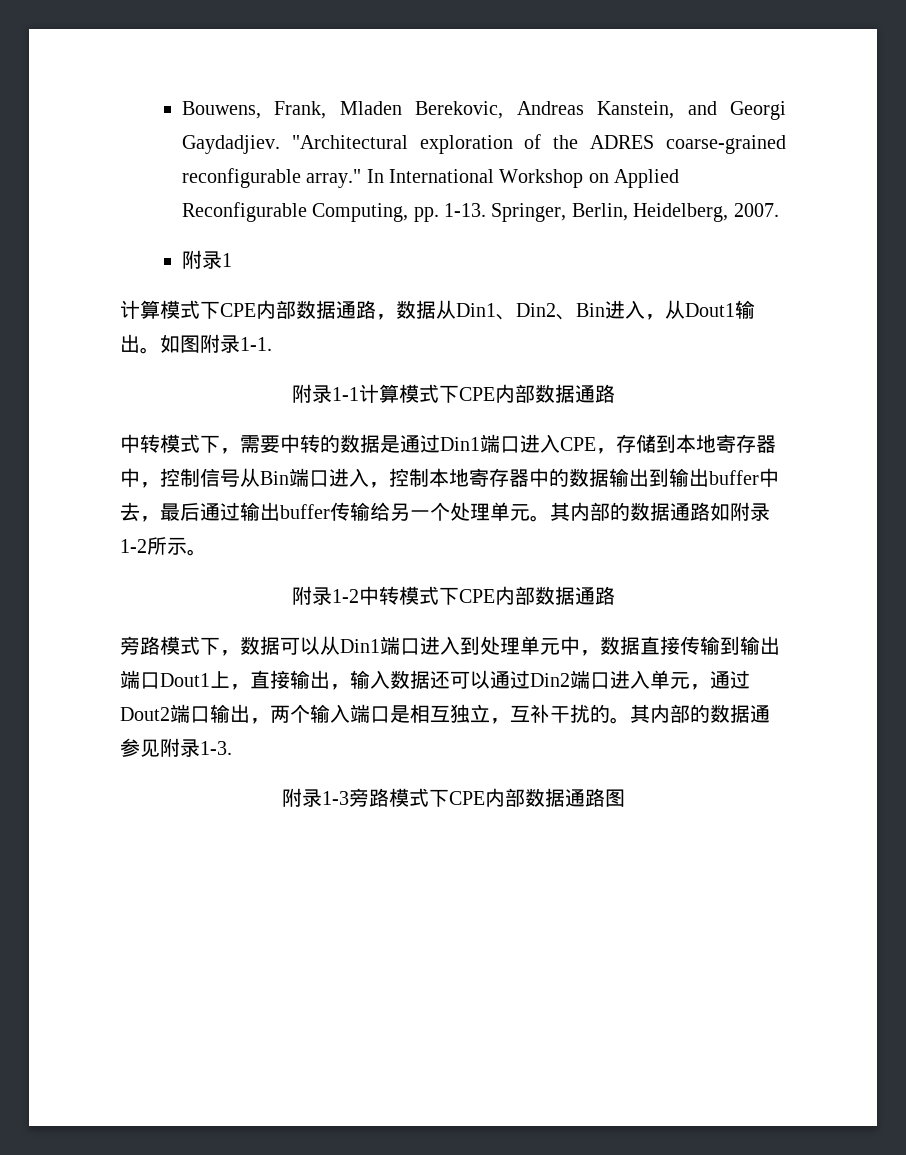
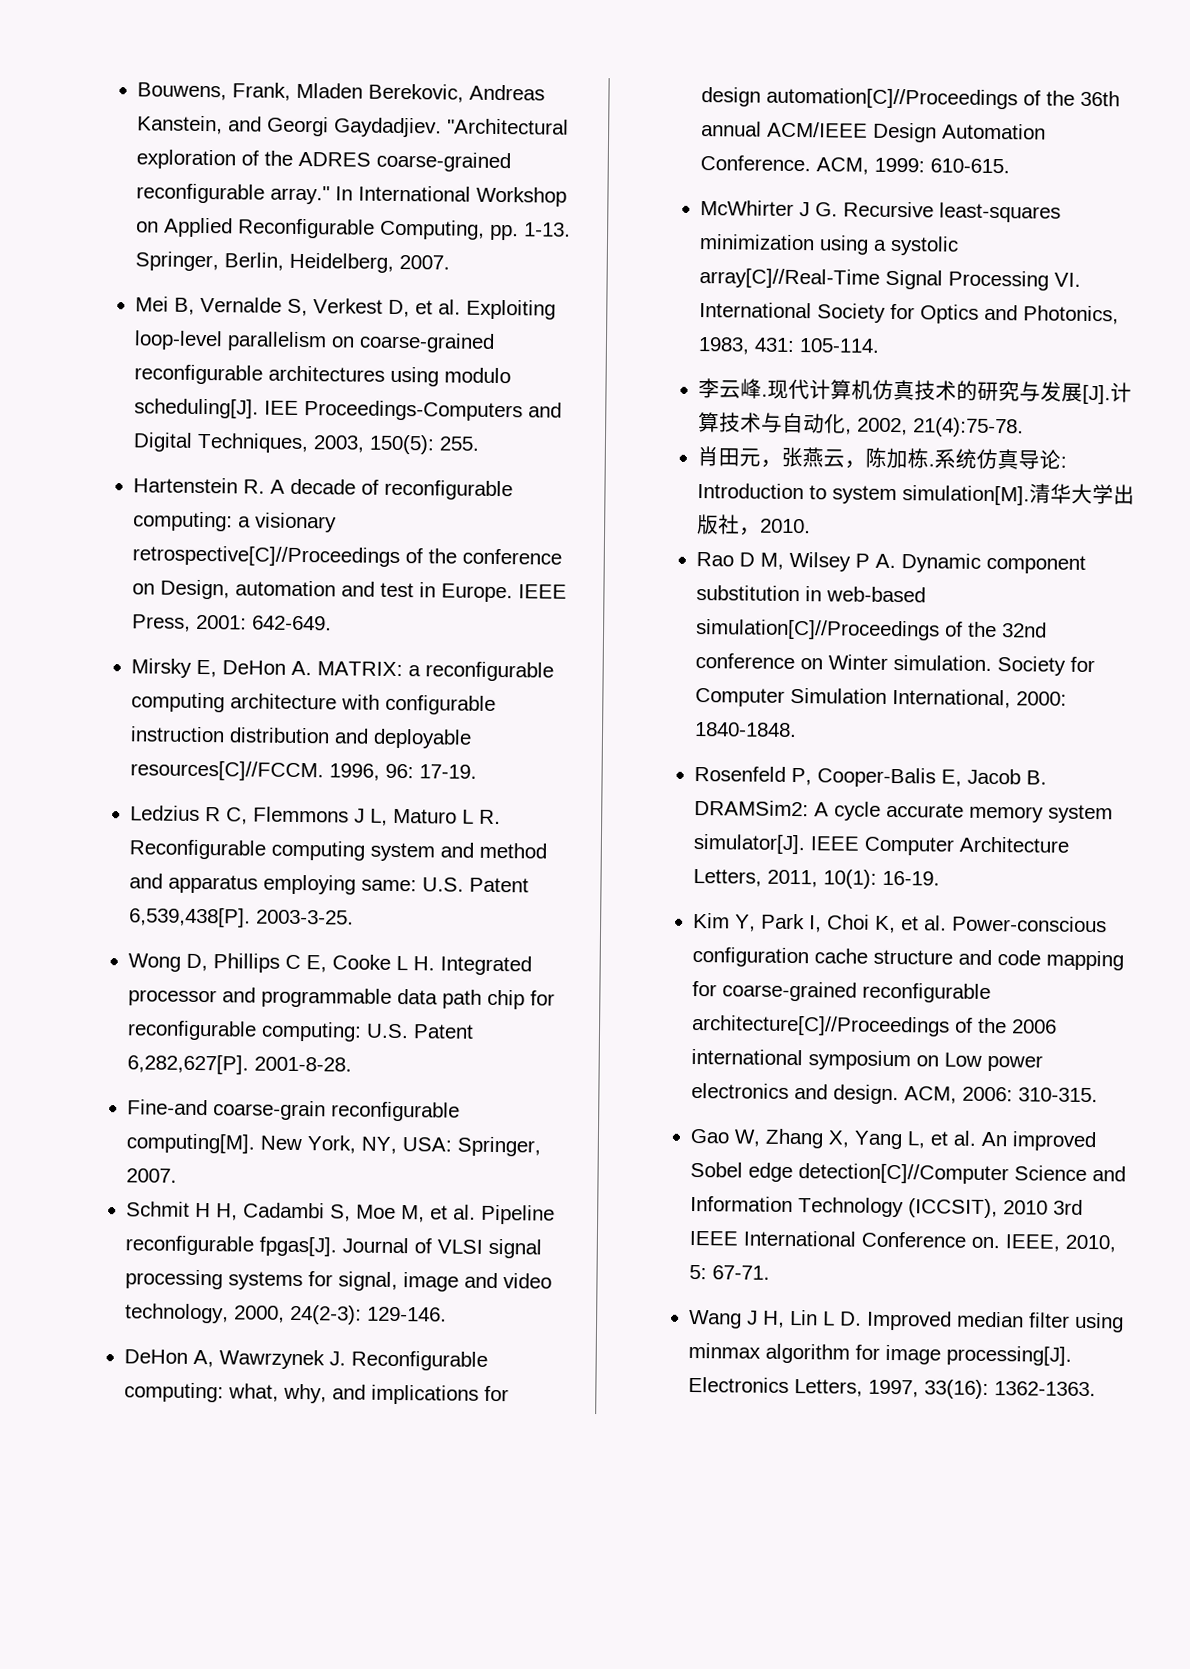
[181,250,232,269] [120,300,755,320] [120,334,272,354] [291,384,615,403] [120,434,776,454] [120,468,779,488] [120,502,770,522] [120,537,207,556] [291,586,615,605] [120,636,780,656] [120,670,750,690] [120,704,770,724] [120,738,232,757] [281,788,625,807] 附录1 // 计算模式下CPE内部数据通路，数据从Din1、Din2、Bin进入，从Dout1输出。如图附录1-1. // 附录1-1计算模式下CPE内部数据通路 // 中转模式下，需要中转的数据是通过Din1端口进入CPE，存储到本地寄存器中，控制信号从Bin端口进入，控制本地寄存器中的数据输出到输出buffer中去，最后通过输出buffer传输给另一个处理单元。其内部的数据通路如附录1-2所示。 // 附录1-2中转模式下CPE内部数据通路 // 旁路模式下，数据可以从Din1端口进入到处理单元中，数据直接传输到输出端口Dout1上，直接输出，输入数据还可以通过Din2端口进入单元，通过Dout2端口输出，两个输入端口是相互独立，互补干扰的。其内部的数据通参见附录1-3. // 附录1-3旁路模式下CPE内部数据通路图 -> [135,296,557,320] [134,330,496,353] [134,364,512,387] [134,398,563,422] [133,432,481,455] [133,477,514,501] [133,511,338,533] [132,545,563,568] [132,579,568,603] [132,614,333,632] [131,658,555,682] [131,692,497,715] [130,726,473,749] [130,760,478,782] [130,805,502,826] [129,839,548,862] [129,873,530,895] [129,907,355,928] [128,953,533,976] [128,987,556,1010] [127,1020,475,1042] [127,1054,353,1075] [127,1099,461,1122] [126,1133,542,1157] [126,1168,178,1183] [126,1201,556,1225] [125,1235,543,1259] [125,1269,553,1292] [125,1303,448,1325] [124,1349,489,1371] [124,1382,510,1405] [701,87,1121,110] [701,121,1047,143] [700,155,1011,175] [700,200,1062,223] [699,234,960,256] [699,268,1082,291] [699,302,1120,325] [698,337,881,355] [698,378,1133,405] [698,412,1025,438] [697,446,1068,470] [697,483,1136,506] [697,514,812,536] [696,551,1087,574] [696,585,927,603] [695,619,1048,641] [695,653,1096,676] [695,687,1068,709] [695,722,798,738] [694,766,1048,788] [694,800,1114,824] [693,834,1070,856] [693,869,941,889] [693,912,1108,934] [692,946,1125,971] [692,980,992,1004] [691,1014,1058,1037] [691,1048,1044,1072] [691,1082,1099,1105] [690,1128,1098,1152] [690,1161,1127,1185] [690,1195,1084,1219] [689,1230,1117,1253] [689,1264,771,1280] [689,1309,1125,1333] [688,1342,1073,1366] [688,1376,1097,1400] Mei B, Vernalde S, Verkest D, et al. Exploiting loop-level parallelism on coarse-grained reconfigurable architectures using modulo scheduling[J]. IEE Proceedings-Computers and Digital Techniques, 2003, 150(5): 255. // Hartenstein R. A decade of reconfigurable computing: a visionary retrospective[C]//Proceedings of the conference on Design, automation and test in Europe. IEEE Press, 2001: 642-649. // Mirsky E, DeHon A. MATRIX: a reconfigurable computing architecture with configurable instruction distribution and deployable resources[C]//FCCM. 1996, 96: 17-19. // Ledzius R C, Flemmons J L, Maturo L R. Reconfigurable computing system and method and apparatus employing same: U.S. Patent 6,539,438[P]. 2003-3-25. // Wong D, Phillips C E, Cooke L H. Integrated processor and programmable data path chip for reconfigurable computing: U.S. Patent 6,282,627[P]. 2001-8-28. // Fine-and coarse-grain reconfigurable computing[M]. New York, NY, USA: Springer, 2007. // Schmit H H, Cadambi S, Moe M, et al. Pipeline reconfigurable fpgas[J]. Journal of VLSI signal processing systems for signal, image and video technology, 2000, 24(2-3): 129-146. // DeHon A, Wawrzynek J. Reconfigurable computing: what, why, and implications for design automation[C]//Proceedings of the 36th annual ACM/IEEE Design Automation Conference. ACM, 1999: 610-615. // McWhirter J G. Recursive least-squares minimization using a systolic array[C]//Real-Time Signal Processing VI. International Society for Optics and Photonics, 1983, 431: 105-114. // 李云峰.现代计算机仿真技术的研究与发展[J].计算技术与自动化, 2002, 21(4):75-78. // 肖田元，张燕云，陈加栋.系统仿真导论: Introduction to system simulation[M].清华大学出版社，2010. // Rao D M, Wilsey P A. Dynamic component substitution in web-based simulation[C]//Proceedings of the 32nd conference on Winter simulation. Society for Computer Simulation International, 2000: 1840-1848. // Rosenfeld P, Cooper-Balis E, Jacob B. DRAMSim2: A cycle accurate memory system simulator[J]. IEEE Computer Architecture Letters, 2011, 10(1): 16-19. // Kim Y, Park I, Choi K, et al. Power-conscious configuration cache structure and code mapping for coarse-grained reconfigurable architecture[C]//Proceedings of the 2006 international symposium on Low power electronics and design. ACM, 2006: 310-315. // Gao W, Zhang X, Yang L, et al. An improved Sobel edge detection[C]//Computer Science and Information Technology (ICCSIT), 2010 3rd IEEE International Conference on. IEEE, 2010, 5: 67-71. // Wang J H, Lin L D. Improved median filter using minmax algorithm for image processing[J]. Electronics Letters, 1997, 33(16): 1362-1363.

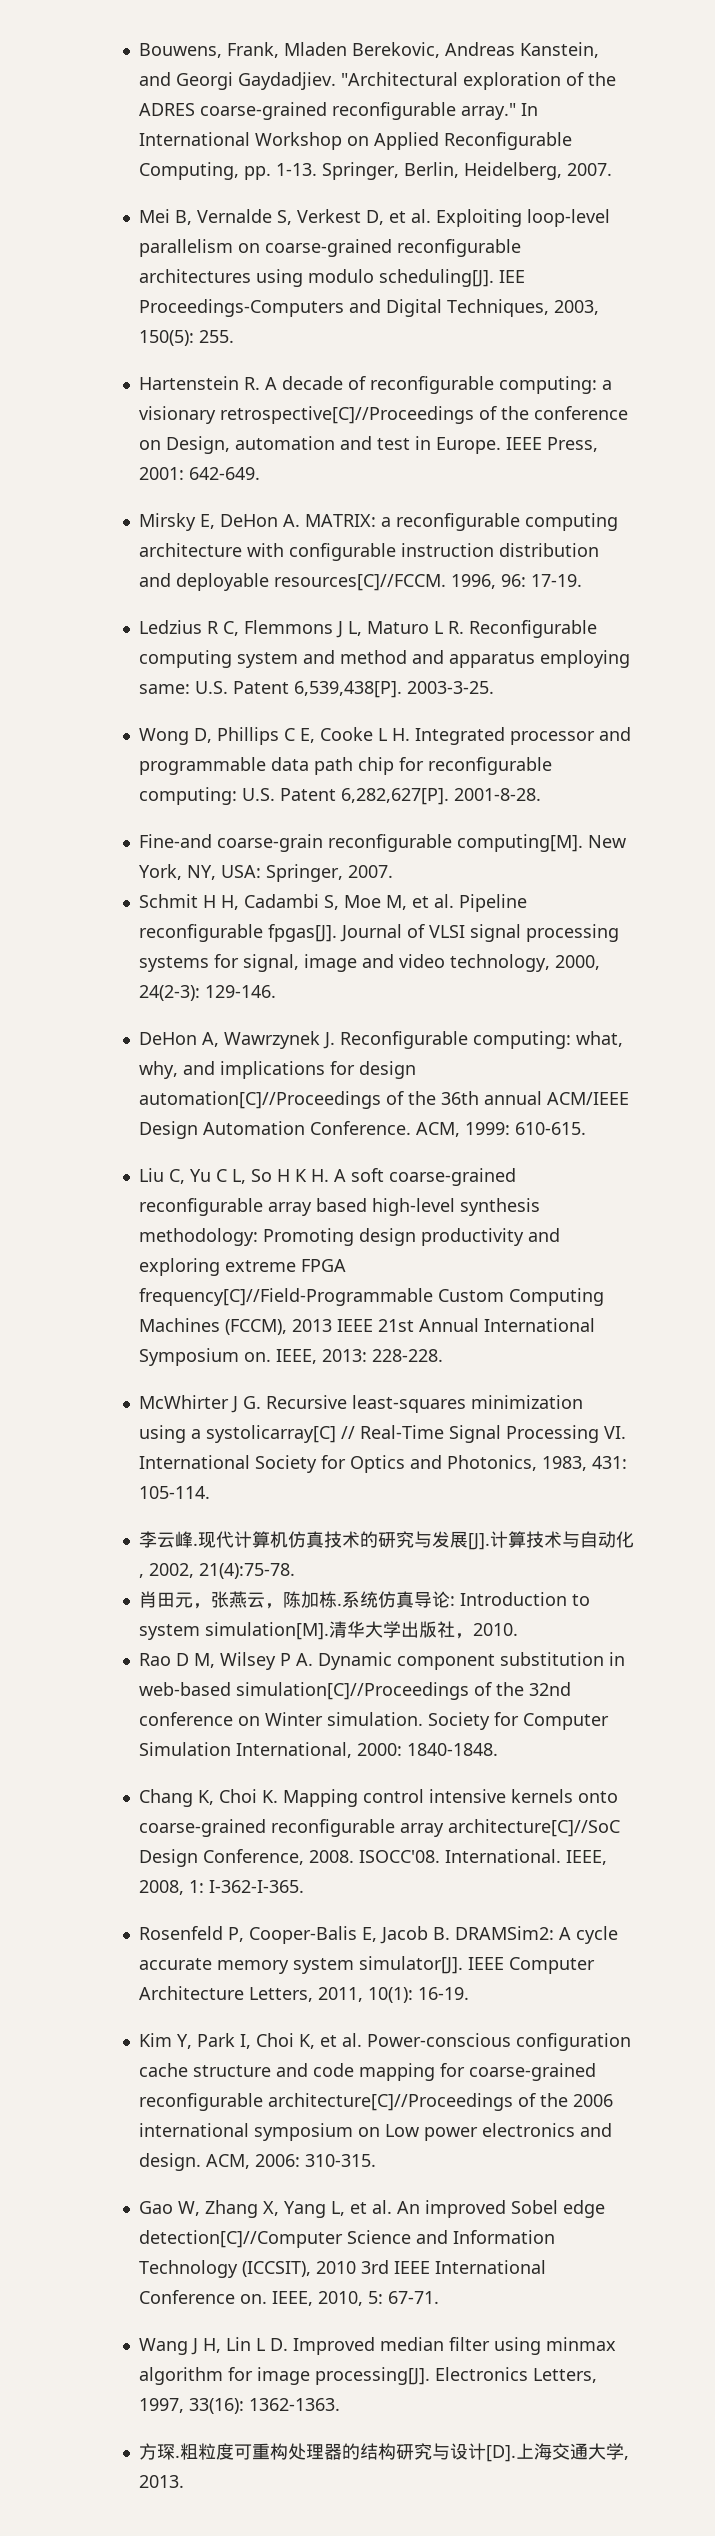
(1011, 166) none -> [139,1168,517,1186] [139,1198,541,1216] [139,1228,561,1246] [139,1258,347,1276] [139,1288,605,1306] [139,1318,596,1335] [139,1348,444,1366] // Liu C, Yu C L, So H K H. A soft coarse-grained reconfigurable array based high-level synthesis methodology: Promoting design productivity and exploring extreme FPGA frequency[C]//Field-Programmable Custom Computing Machines (FCCM), 2013 IEEE 21st Annual International Symposium on. IEEE, 2013: 228-228.
[890,235,960,256] [699,268,881,289] systolic array[C]//Real-Time -> [206,1425,445,1443] systolicarray[C] // Real-Time
(798, 730) none -> [139,1789,619,1807] [139,1819,621,1837] [139,1849,608,1867] [139,1880,305,1895] // Chang K, Choi K. Mapping control intensive kernels onto coarse-grained reconfigurable array architecture[C]//SoC Design Conference, 2008. ISOCC'08. International. IEEE, 2008, 1: I-362-I-365.
(1097, 1389) none -> [139,2443,630,2462] [139,2475,185,2488] // 方琛.粗粒度可重构处理器的结构研究与设计[D].上海交通大学, 2013.

